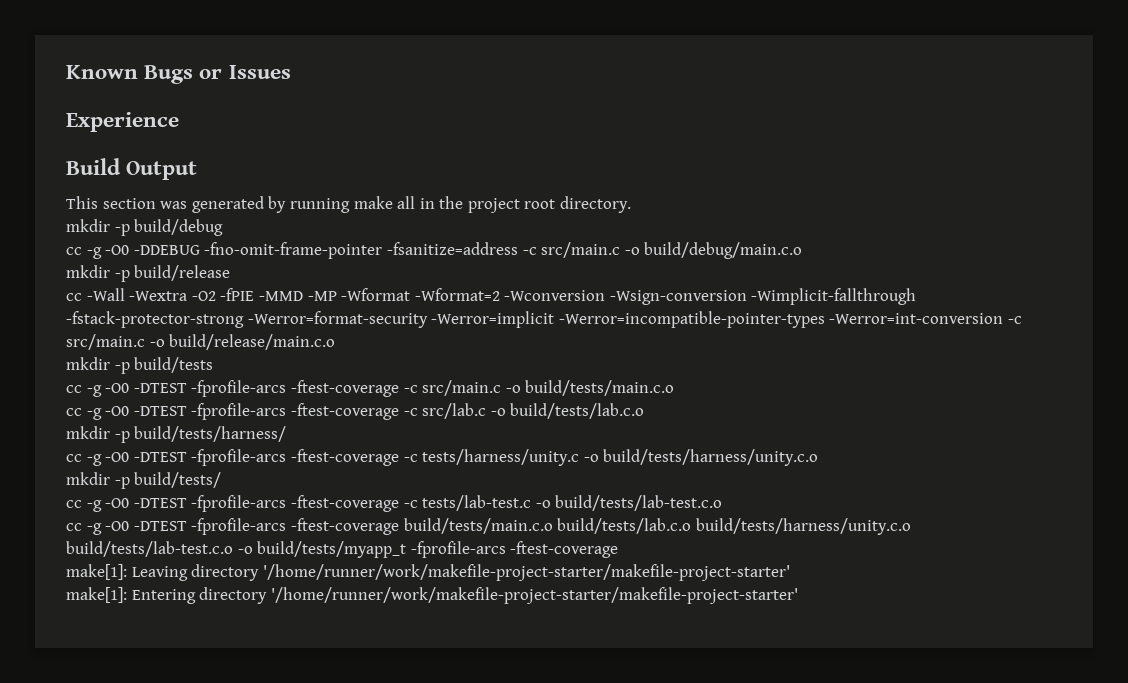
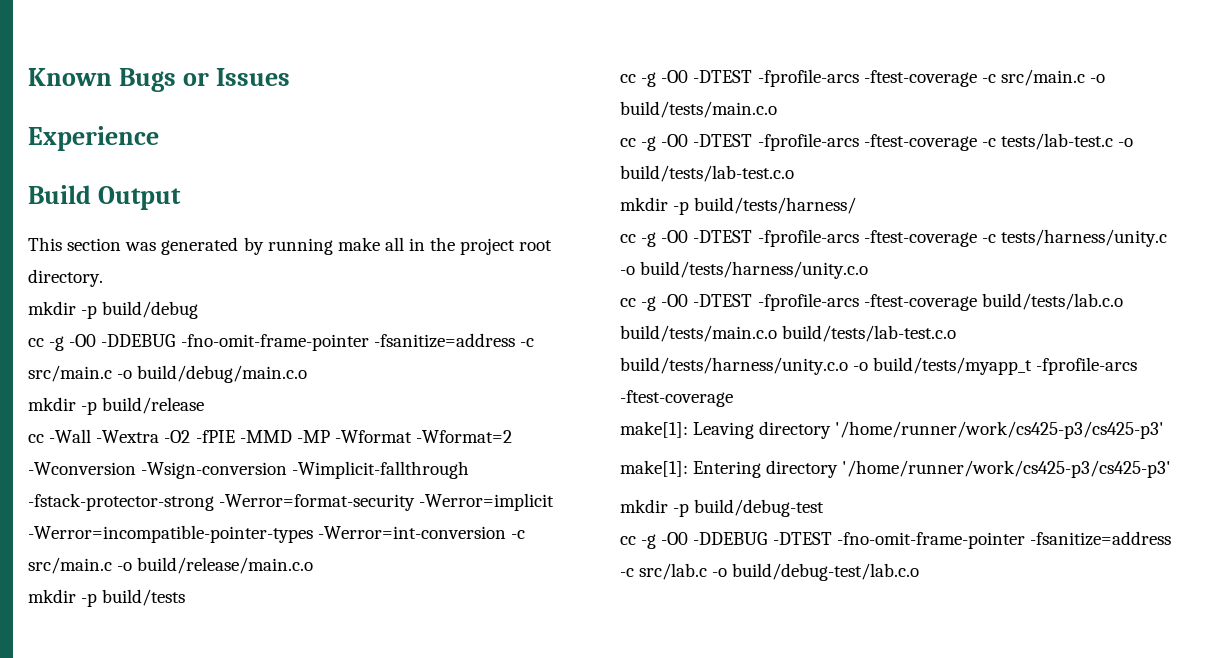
[422,403,645,419] src/lab.c -o build/tests/lab.c.o -> [1000,133,1134,150] [620,165,794,182] tests/lab-test.c -o build/tests/lab-test.c.o
[66,472,222,489] [66,495,723,512] [66,518,911,535] [66,541,233,557] // mkdir -p build/tests/ // cc -g -O0 -DTEST -fprofile-arcs -ftest-coverage -c tests/lab-test.c -o build/tests/lab-test.c.o // cc -g -O0 -DTEST -fprofile-arcs -ftest-coverage build/tests/main.c.o build/tests/lab.c.o build/tests/harness/unity.c.o build/tests/lab-test.c.o -> [620,293,1123,311] [620,325,957,342] [620,357,848,375] // cc -g -O0 -DTEST -fprofile-arcs -ftest-coverage build/tests/lab.c.o build/tests/main.c.o build/tests/lab-test.c.o build/tests/harness/unity.c.o
[262,564,790,581] '/home/runner/work/makefile-project-starter/makefile-project-starter' -> [835,421,1165,439] '/home/runner/work/cs425-p3/cs425-p3'
[270,587,798,604] '/home/runner/work/makefile-project-starter/makefile-project-starter' -> [842,460,1172,478] [620,499,825,517] [620,531,1171,549] [620,563,920,581] '/home/runner/work/cs425-p3/cs425-p3' // mkdir -p build/debug-test // cc -g -O0 -DDEBUG -DTEST -fno-omit-frame-pointer -fsanitize=address -c src/lab.c -o build/debug-test/lab.c.o

